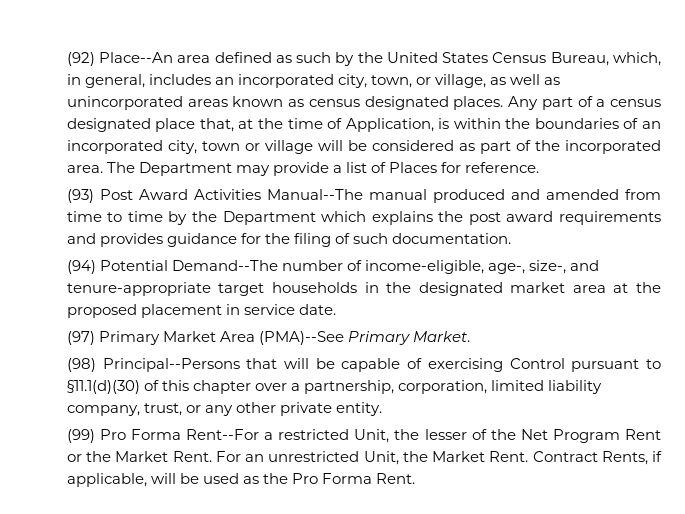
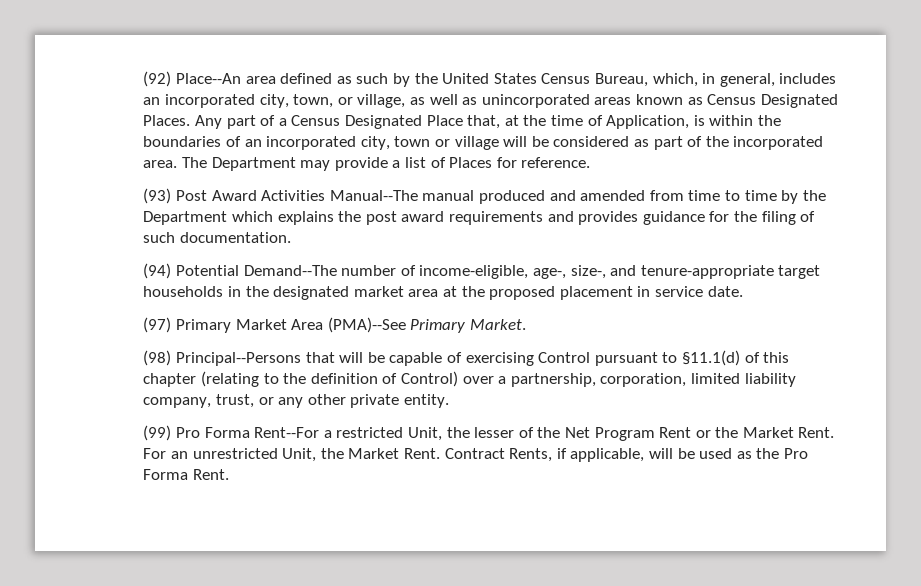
[308,96,504,110] census designated places. -> [707,94,838,108] [143,115,191,126] Census Designated Places.
[610,99,661,107] [66,118,196,132] census designated place -> [291,115,463,129] Census Designated Place
[66,380,140,394] §11.1(d)(30) -> [681,350,740,366] §11.1(d)
(251, 387) none -> [201,371,458,387] (relating to the definition of Control)

